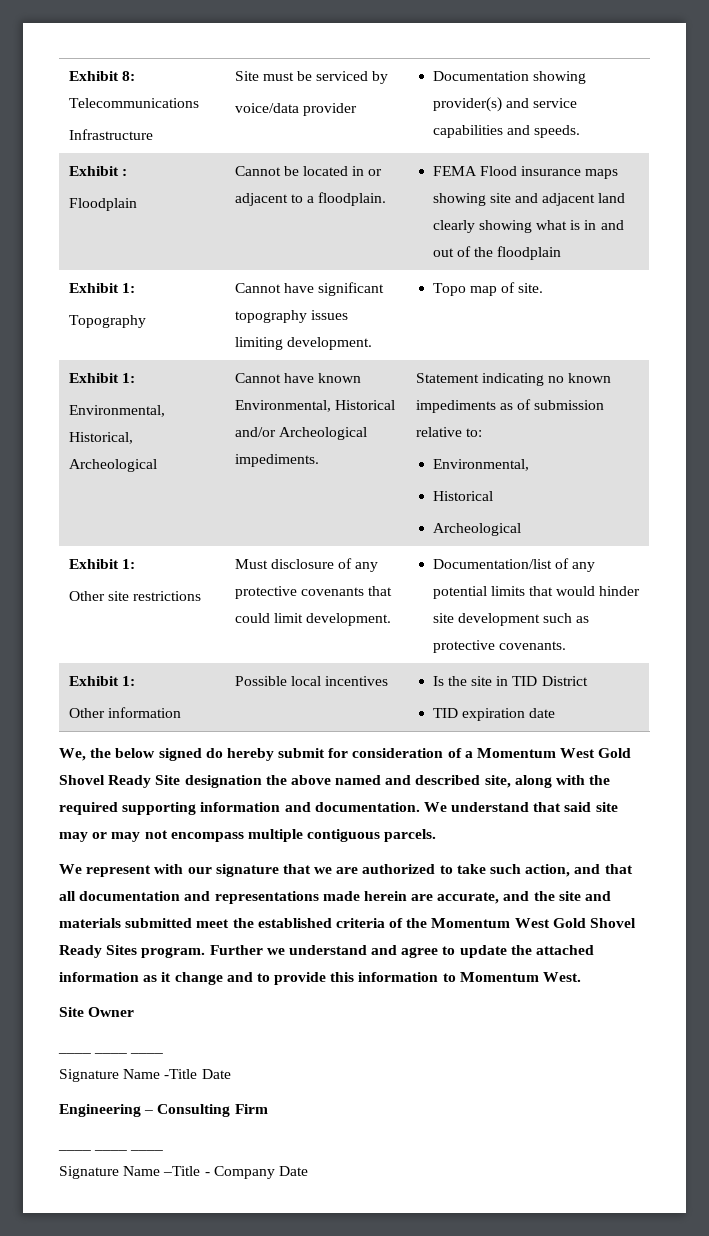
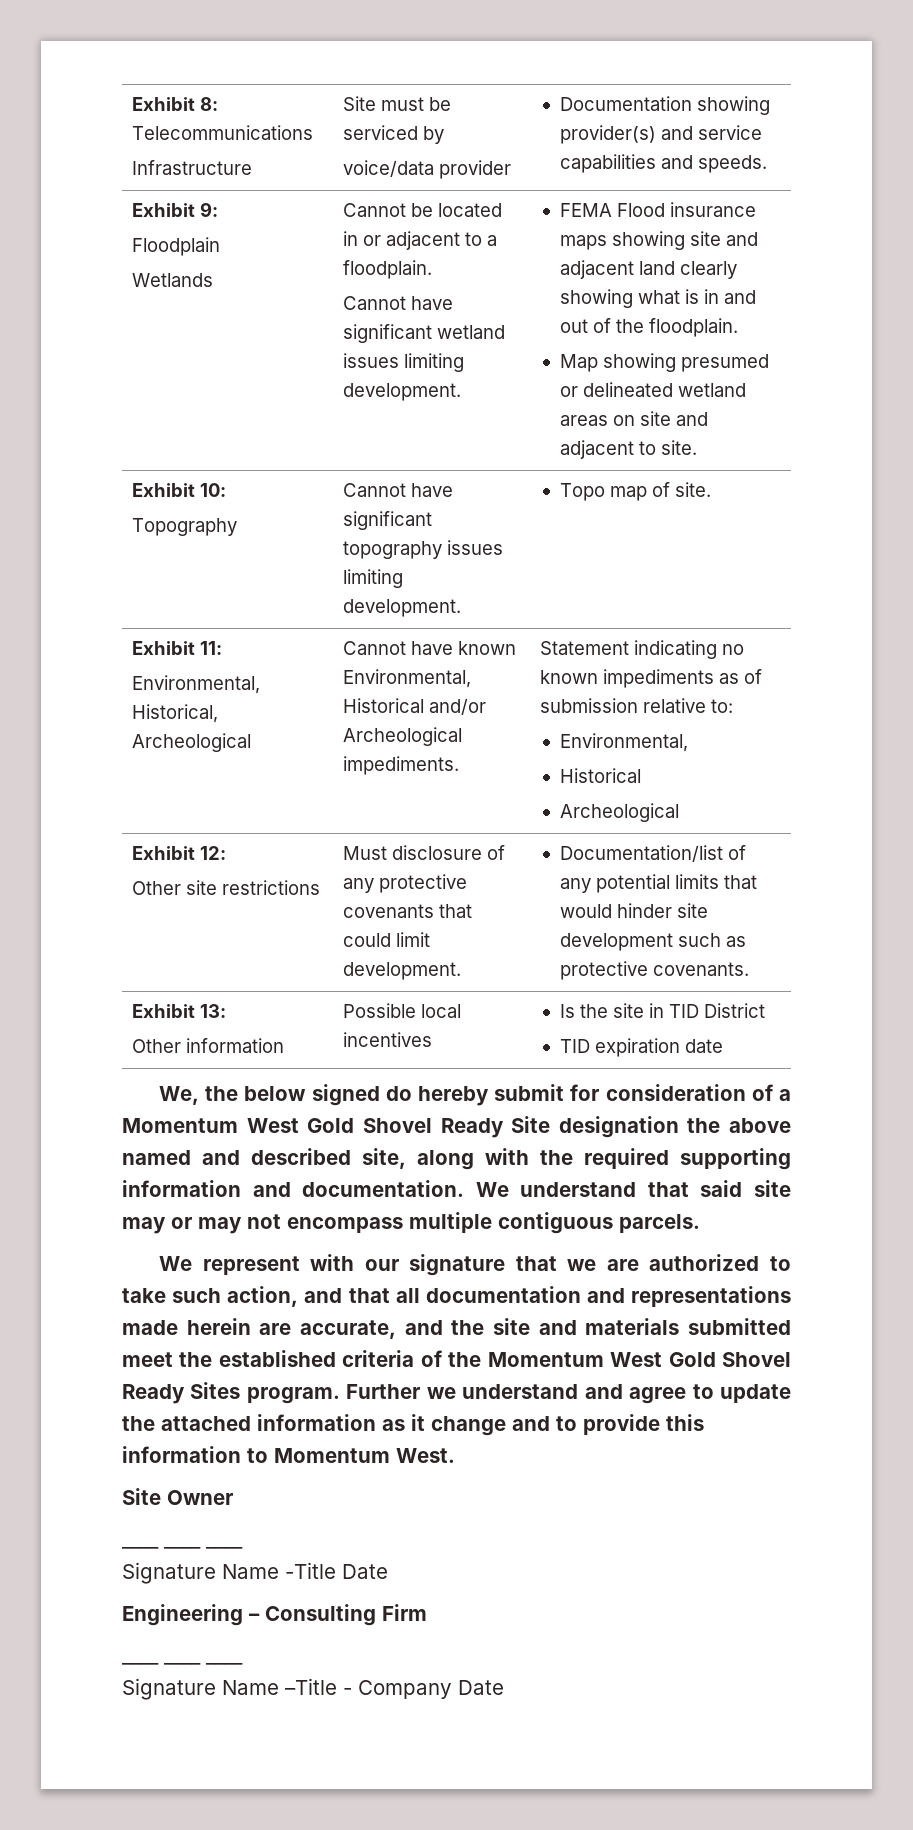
[121,169,127,176] : -> [199,202,218,217] 9:
(137, 204) none -> [131,273,213,287] // Wetlands
(387, 199) none -> [342,296,453,310] [342,324,505,343] [342,353,464,372] [342,383,461,401] // Cannot have significant wetland issues limiting development.
[497,246,562,260] [68,283,135,293] floodplain // Exhibit 1: -> [648,318,738,337] [559,353,769,372] [559,382,746,397] [559,411,708,426] [559,440,697,459] [131,483,226,497] floodplain. // Map showing presumed or delineated wetland areas on site and adjacent to site. // Exhibit 10:
[121,373,135,383] 1: -> [199,641,222,655] 11:
[121,559,135,569] 1: -> [199,846,226,860] 12:
[121,676,135,686] 1: -> [199,1004,226,1018] 13:

